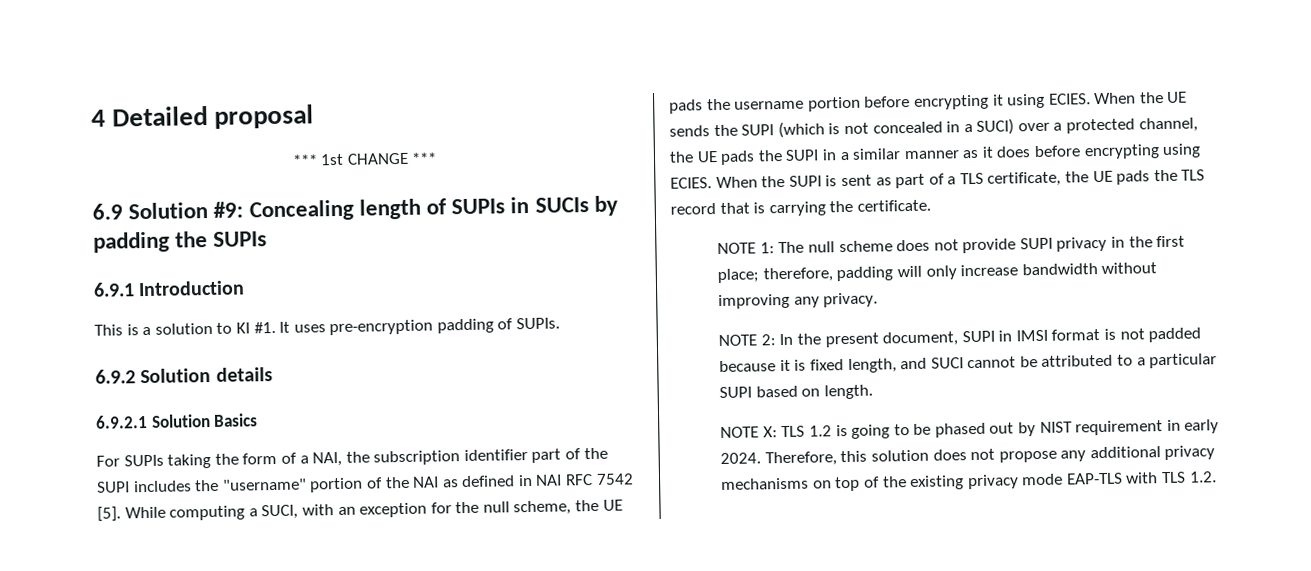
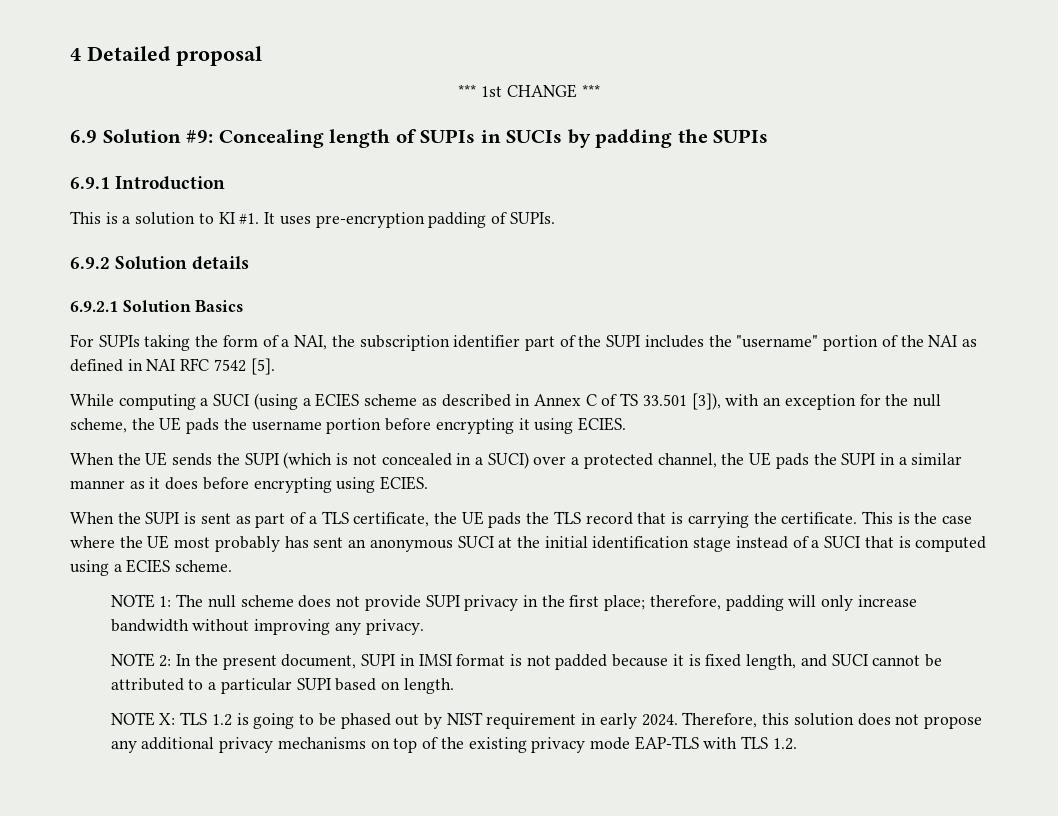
(121, 514) none -> (275, 366) //
[261,504,299,520] SUCI, -> [213,393,721,410] SUCI (using a ECIES scheme as described in Annex C of TS 33.501 [3]),
(1091, 99) none -> (626, 424) //
(712, 183) none -> (429, 483) //
(931, 205) none -> [861,511,973,524] [70,535,987,552] [70,559,233,576] This is the case where the UE most probably has sent an anonymous SUCI at the initial identification stage instead of a SUCI that is computed using a ECIES scheme.

